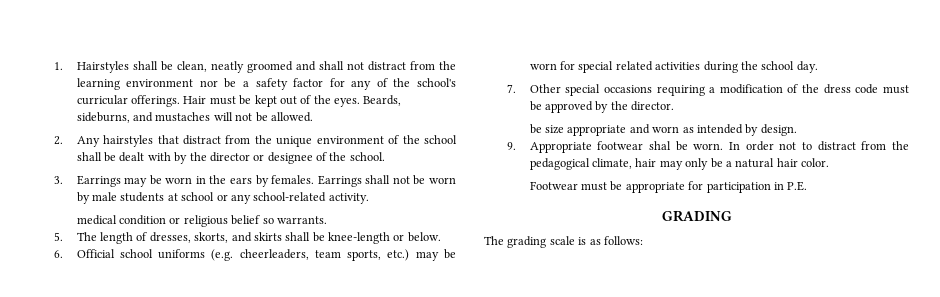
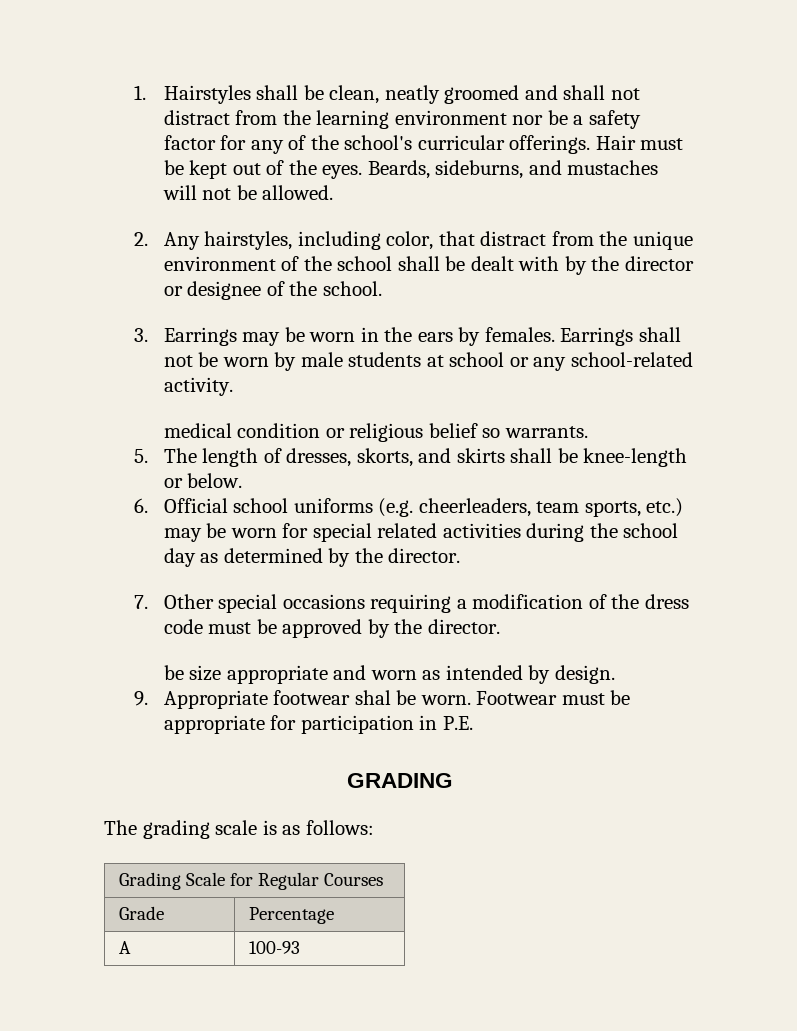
[103,135,154,147] hairstyles -> [204,231,434,250] hairstyles, including color,
[796,61,818,73] day. -> [163,548,461,567] day as determined by the director.
[728,141,909,151] [529,158,830,170] In order not to distract from the pedagogical climate, hair may only be a natural hair color. // -> (471, 700) none
(643, 240) none -> [118,872,383,890] [118,906,164,920] [248,907,334,924] [118,941,131,954] [248,941,300,954] // Grading Scale for Regular Courses // Grade | Percentage // A | 100-93

